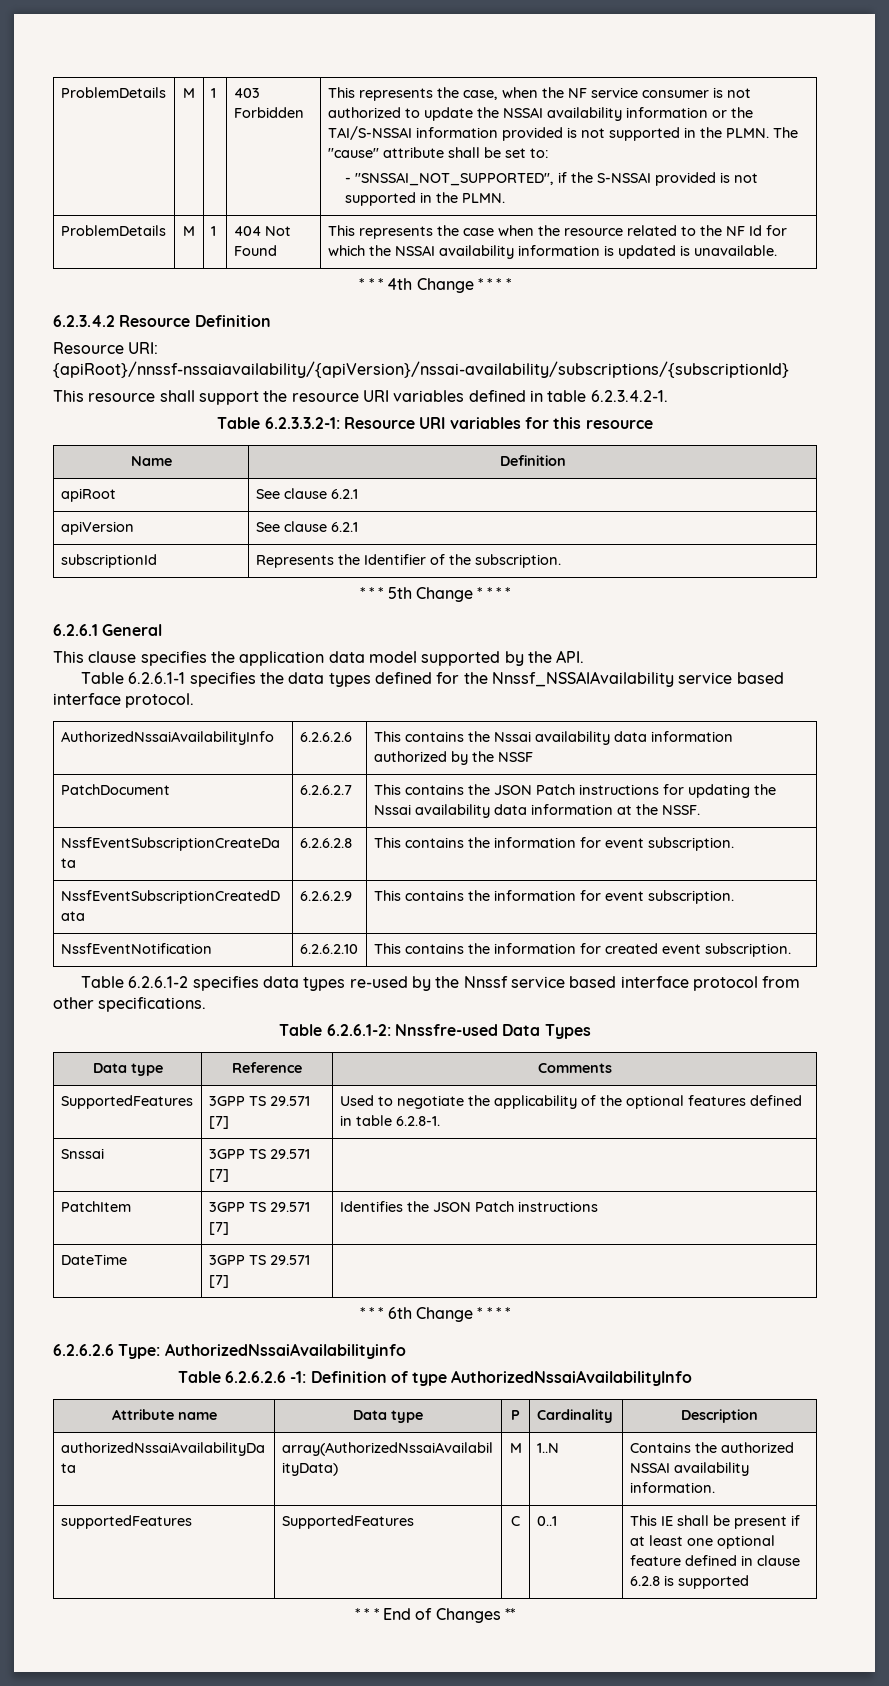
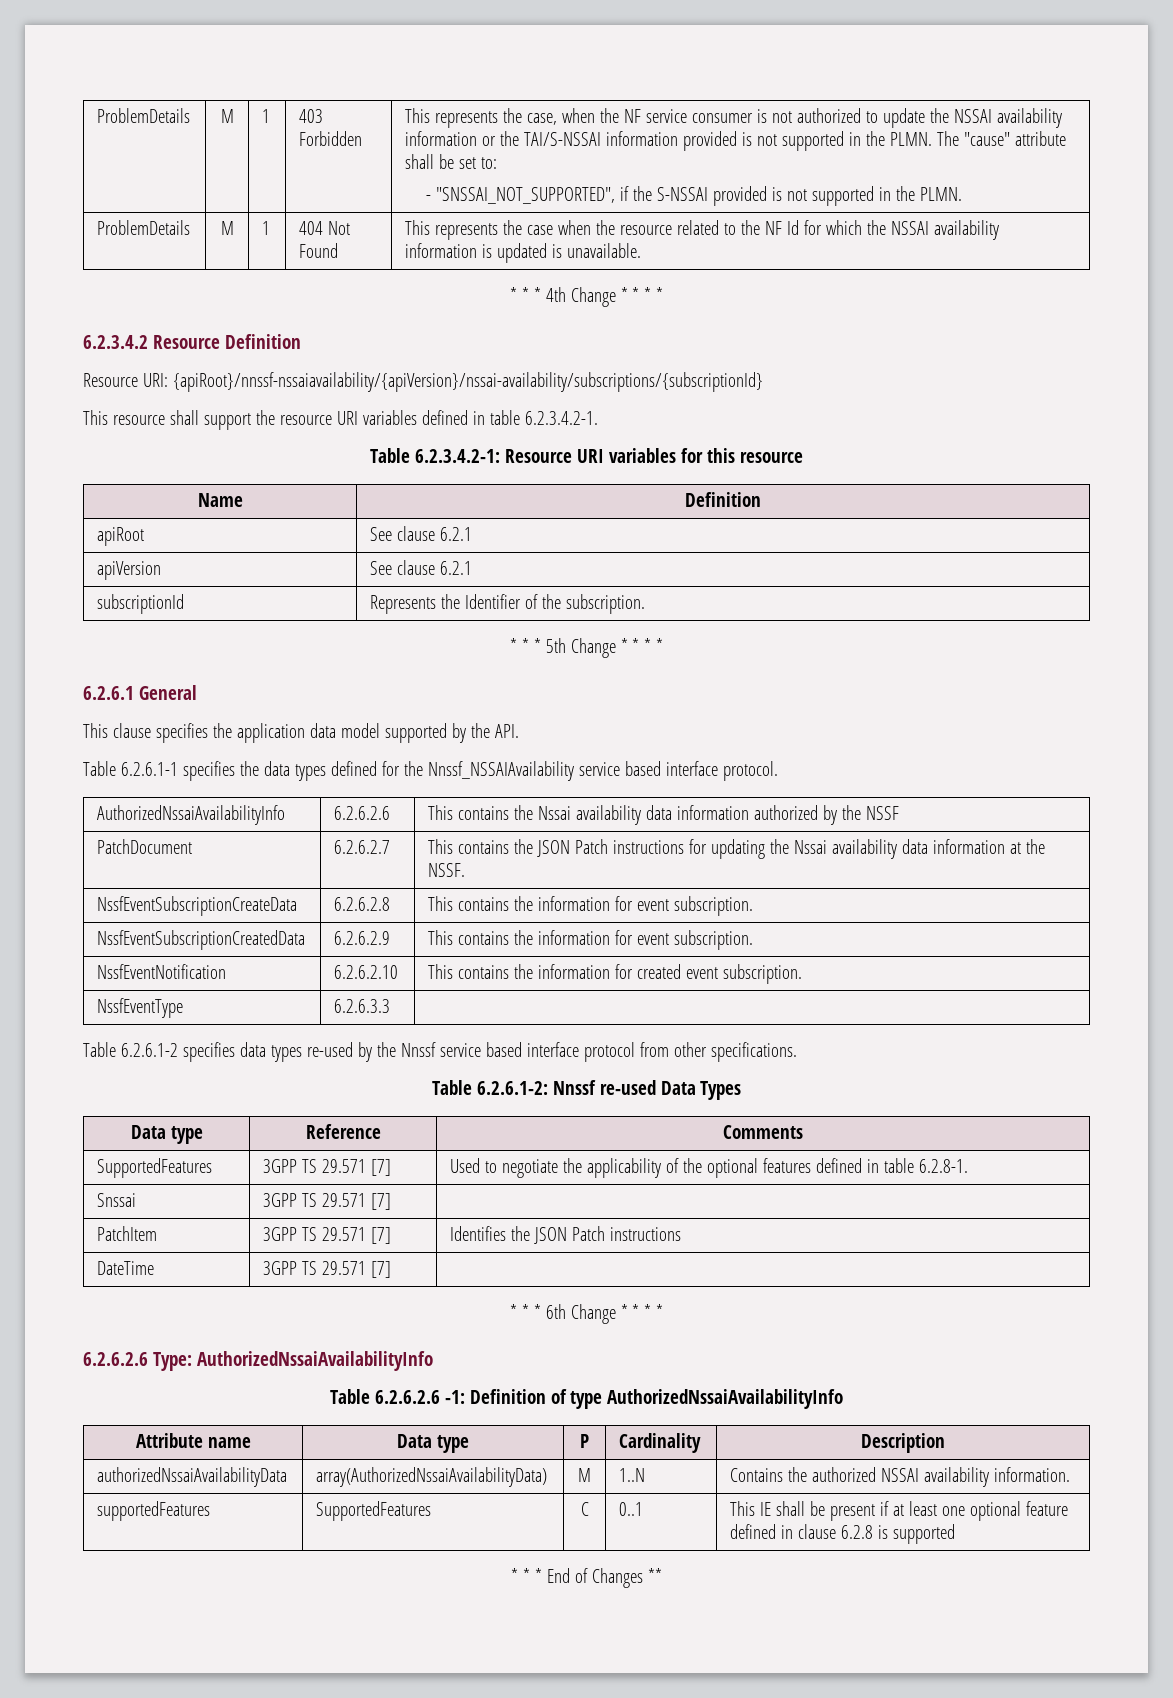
[264,417,340,429] 6.2.3.3.2-1: -> [415,449,501,463] 6.2.3.4.2-1:
(791, 950) none -> [97,998,184,1018] [334,999,391,1013] // NssfEventType | 6.2.6.3.3 |
[395,1024,498,1036] Nnssfre-used -> [552,1080,656,1095] Nnssf re-used
[164,1343,406,1359] AuthorizedNssaiAvailabilityinfo -> [197,1351,433,1371] AuthorizedNssaiAvailabilityInfo

